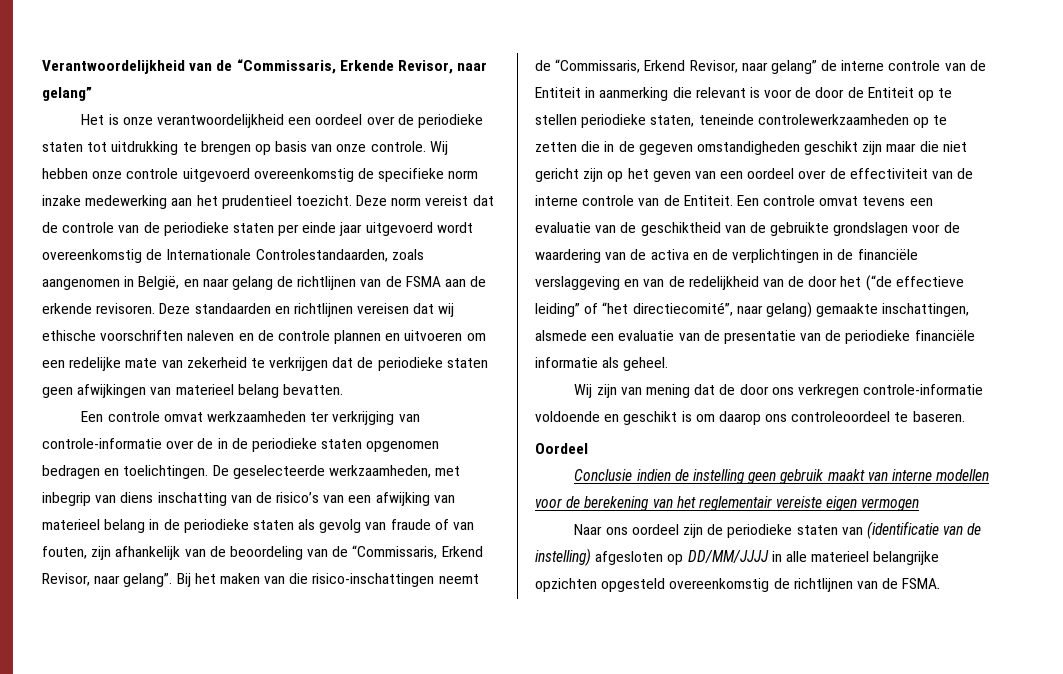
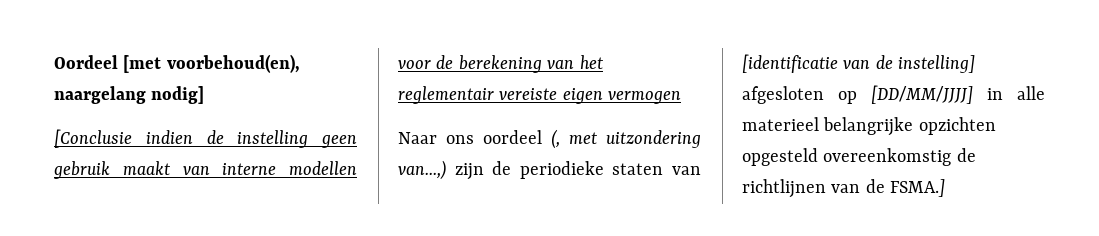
[42,59,488,74] [42,87,92,101] [81,114,483,128] [42,141,448,155] [42,168,479,182] [42,195,494,209] [42,222,473,236] [42,249,424,263] [42,276,487,290] [42,303,455,317] [42,330,486,344] [42,357,488,371] [42,384,343,398] [81,411,420,425] [42,438,440,452] [42,465,461,479] [42,492,455,506] [42,519,475,533] [42,545,483,560] [42,573,479,587] [535,59,986,74] [535,87,953,101] [535,114,948,128] [535,141,967,155] [535,168,974,182] [535,195,933,206] [535,222,960,236] [535,249,918,263] [535,275,964,291] [535,302,970,318] [535,330,975,344] [535,357,669,371] [574,384,984,398] [535,411,965,425] [535,443,588,454] [574,469,633,481] Verantwoordelijkheid van de “Commissaris, Erkende Revisor, naar gelang” // Het is onze verantwoordelijkheid een oordeel over de periodieke staten tot uitdrukking te brengen op basis van onze controle. Wij hebben onze controle uitgevoerd overeenkomstig de specifieke norm inzake medewerking aan het prudentieel toezicht. Deze norm vereist dat de controle van de periodieke staten per einde jaar uitgevoerd wordt overeenkomstig de Internationale Controlestandaarden, zoals aangenomen in België, en naar gelang de richtlijnen van de FSMA aan de erkende revisoren. Deze standaarden en richtlijnen vereisen dat wij ethische voorschriften naleven en de controle plannen en uitvoeren om een redelijke mate van zekerheid te verkrijgen dat de periodieke staten geen afwijkingen van materieel belang bevatten. // Een controle omvat werkzaamheden ter verkrijging van controle-informatie over de in de periodieke staten opgenomen bedragen en toelichtingen. De geselecteerde werkzaamheden, met inbegrip van diens inschatting van de risico’s van een afwijking van materieel belang in de periodieke staten als gevolg van fraude of van fouten, zijn afhankelijk van de beoordeling van de “Commissaris, Erkend Revisor, naar gelang”. Bij het maken van die risico-inschattingen neemt de “Commissaris, Erkend Revisor, naar gelang” de interne controle van de Entiteit in aanmerking die relevant is voor de door de Entiteit op te stellen periodieke staten, teneinde controlewerkzaamheden op te zetten die in de gegeven omstandigheden geschikt zijn maar die niet gericht zijn op het geven van een oordeel over de effectiviteit van de interne controle van de Entiteit. Een controle omvat tevens een evaluatie van de geschiktheid van de gebruikte grondslagen voor de waardering van de activa en de verplichtingen in de financiële verslaggeving en van de redelijkheid van de door het (“de effectieve leiding” of “het directiecomité”, naar gelang) gemaakte inschattingen, alsmede een evaluatie van de presentatie van de periodieke financiële informatie als geheel. // Wij zijn van mening dat de door ons verkregen controle-informatie voldoende en geschikt is om daarop ons controleoordeel te baseren. // Oordeel // Conclusie -> [54,54,300,73] [54,86,205,104] [54,129,132,148] Oordeel [met voorbehoud(en), naargelang nodig] // [Conclusie
(679, 529) none -> [551,129,701,149] [398,160,446,180] (, met uitzondering van...,)
[866,521,982,539] [535,548,591,566] (identificatie van de instelling) -> [742,54,976,73] [identificatie van de instelling]
[687,550,769,563] DD/MM/JJJJ -> [871,85,973,104] [DD/MM/JJJJ]
[902,578,942,589] FSMA. -> [890,179,946,197] FSMA.]

